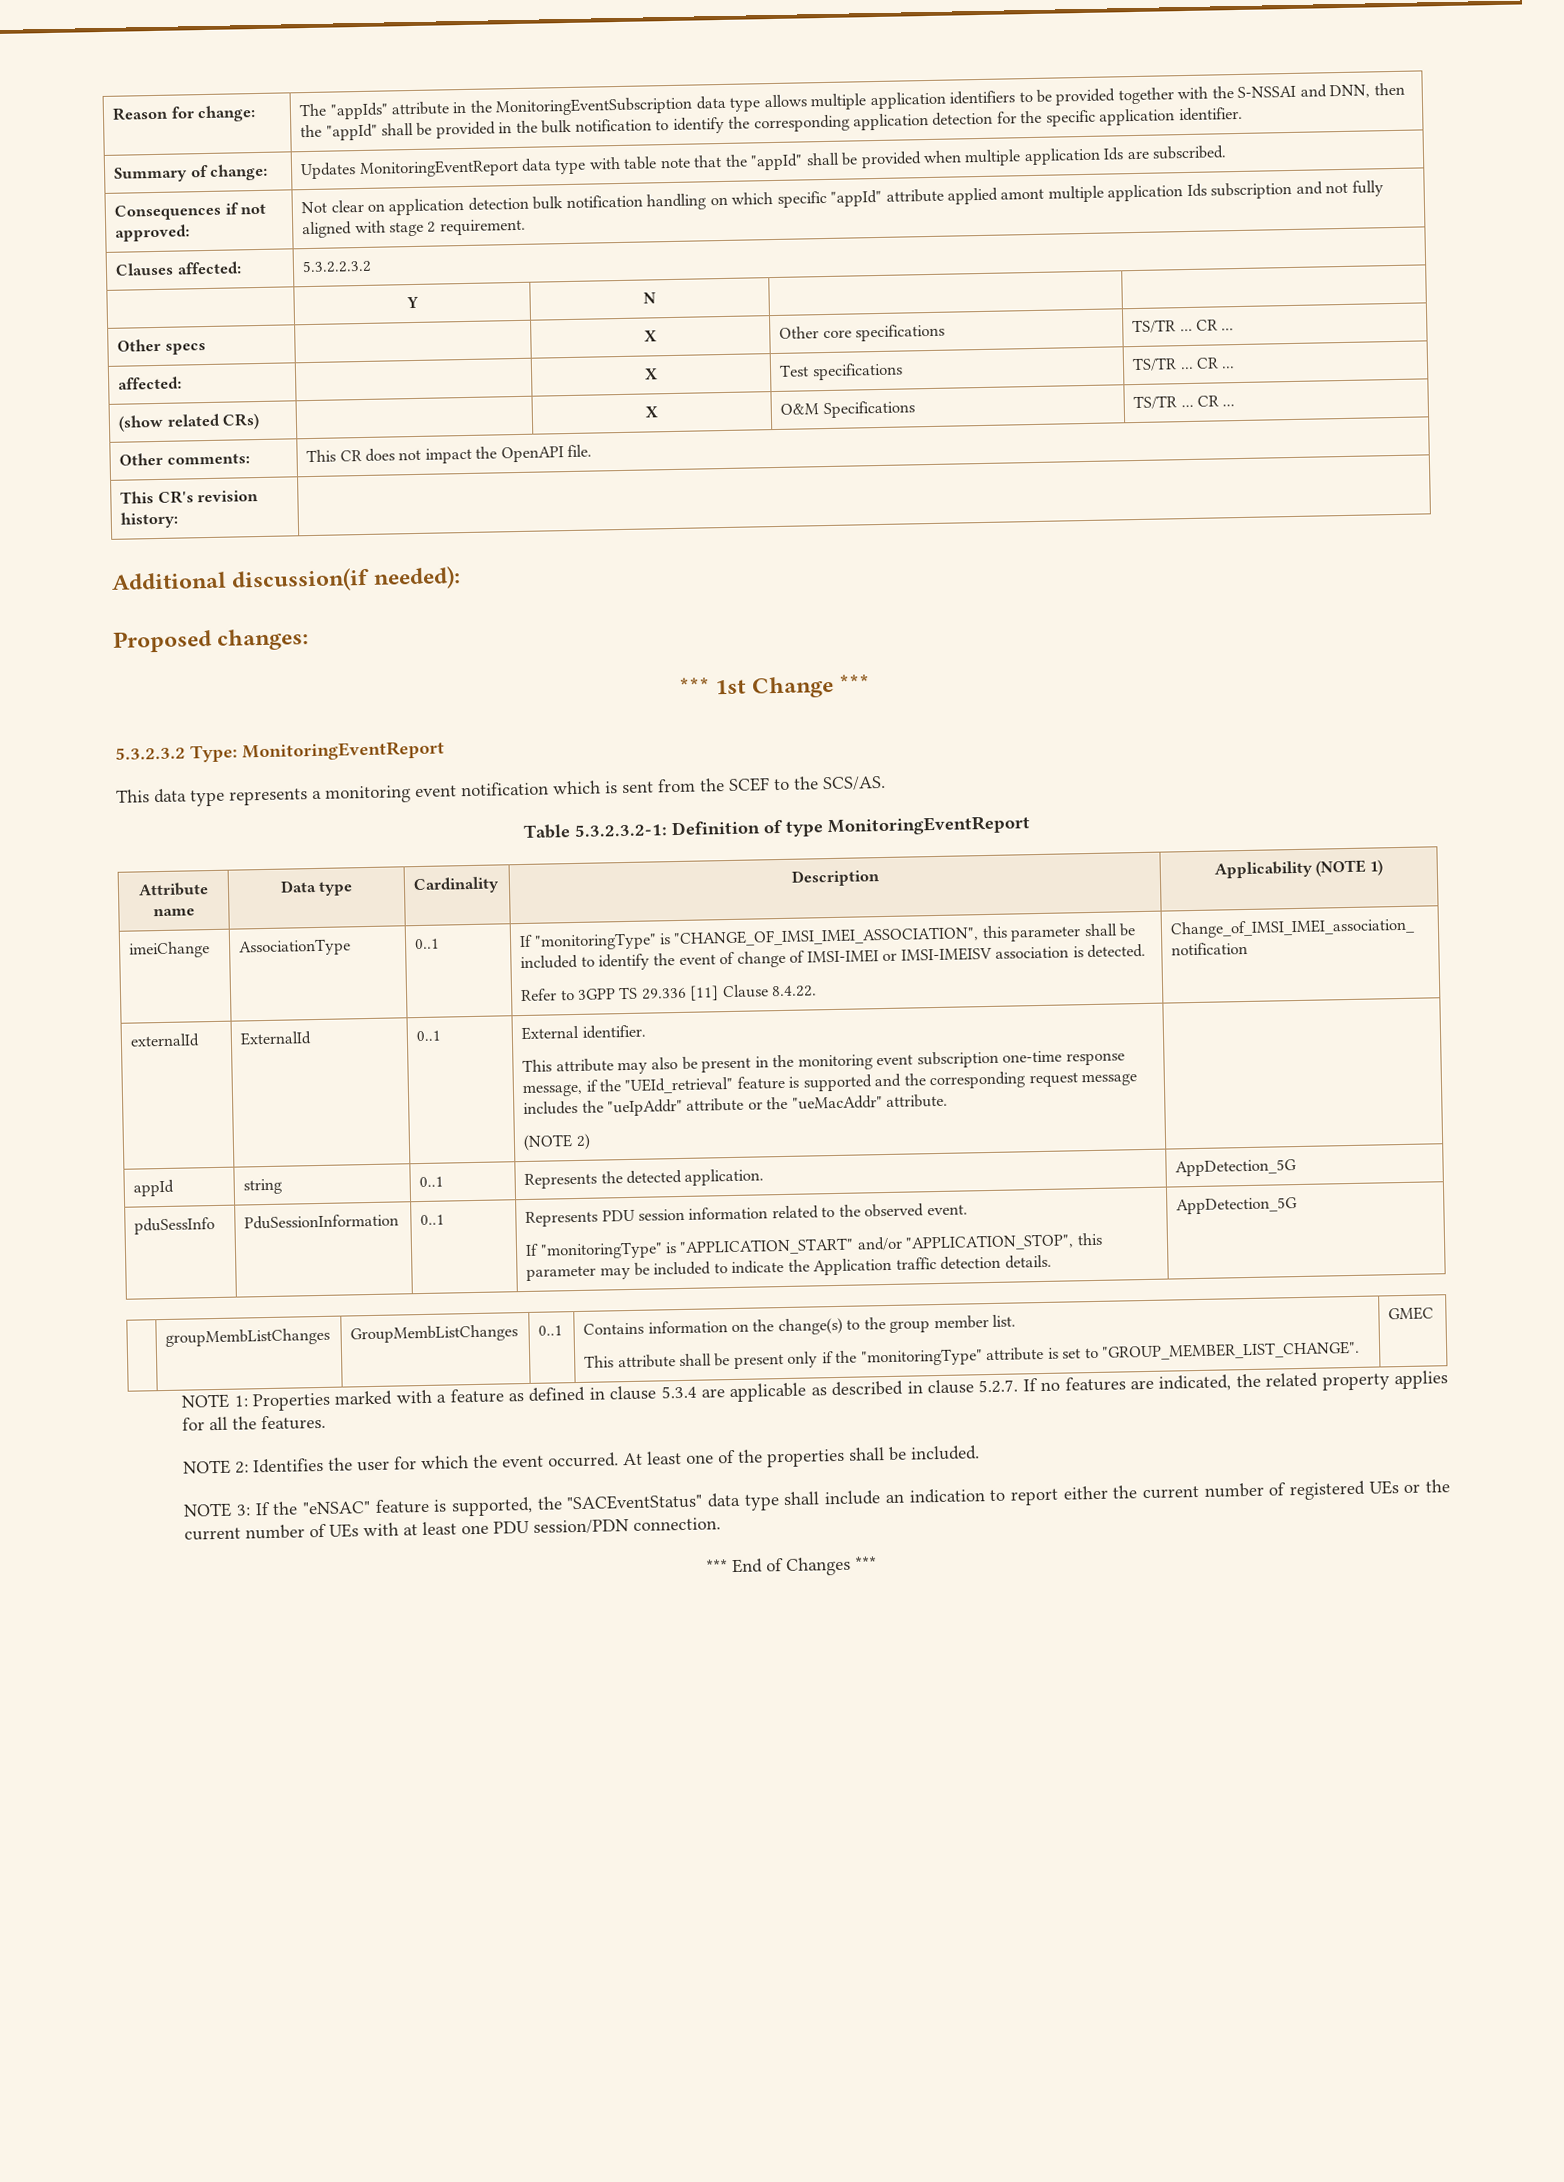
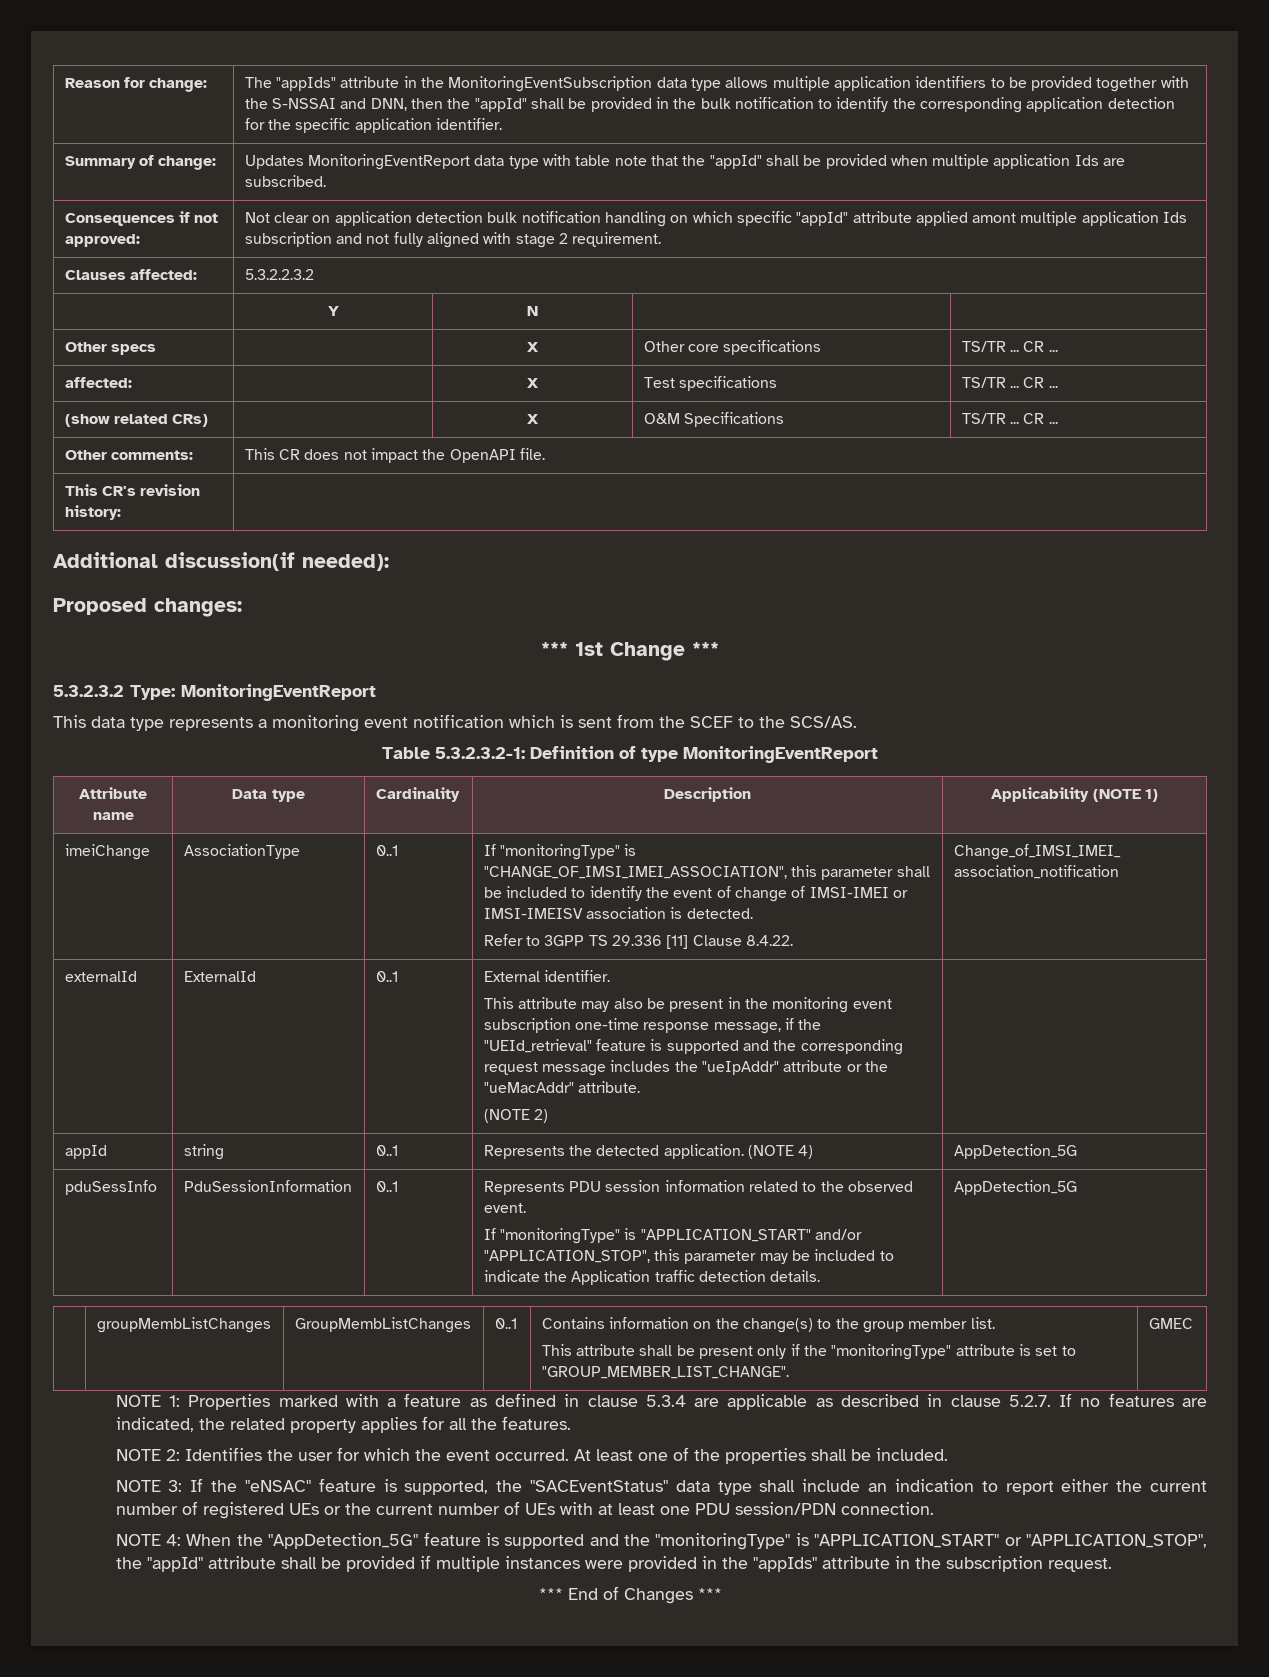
(765, 1177) none -> [747,1145,814,1159] (NOTE 4)
(722, 1524) none -> [115,1532,1208,1550] [115,1555,1112,1572] // NOTE 4: When the "AppDetection_5G" feature is supported and the "monitoringType" is "APPLICATION_START" or "APPLICATION_STOP", the "appId" attribute shall be provided if multiple instances were provided in the "appIds" attribute in the subscription request.

